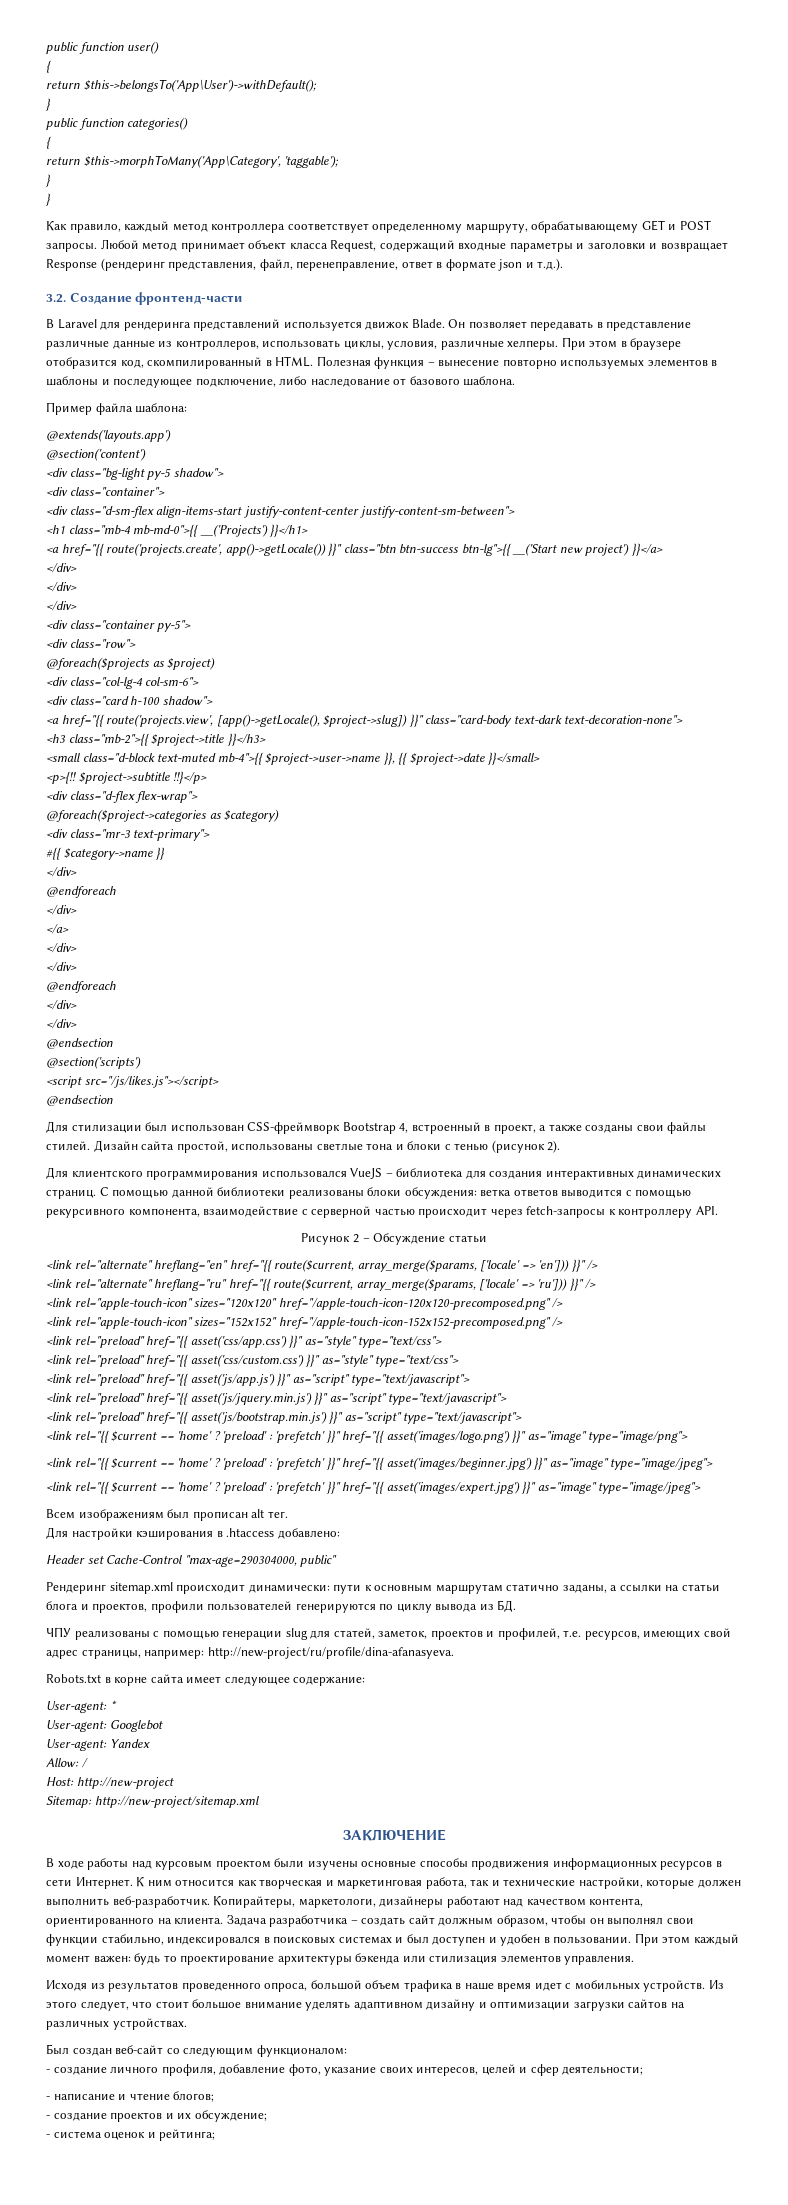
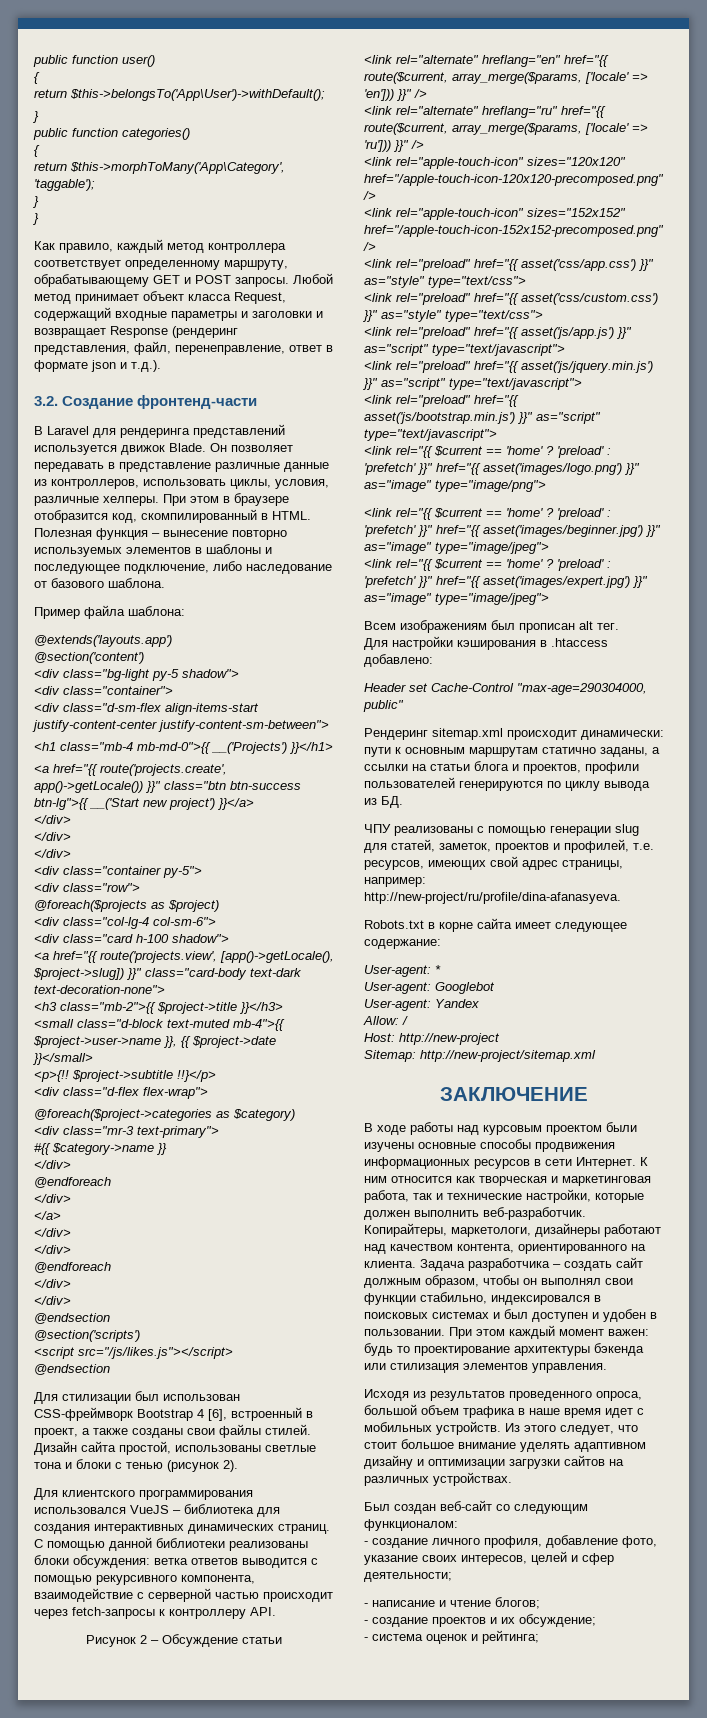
[399,1123,409,1133] 4, -> [197,1409,227,1421] 4 [6],

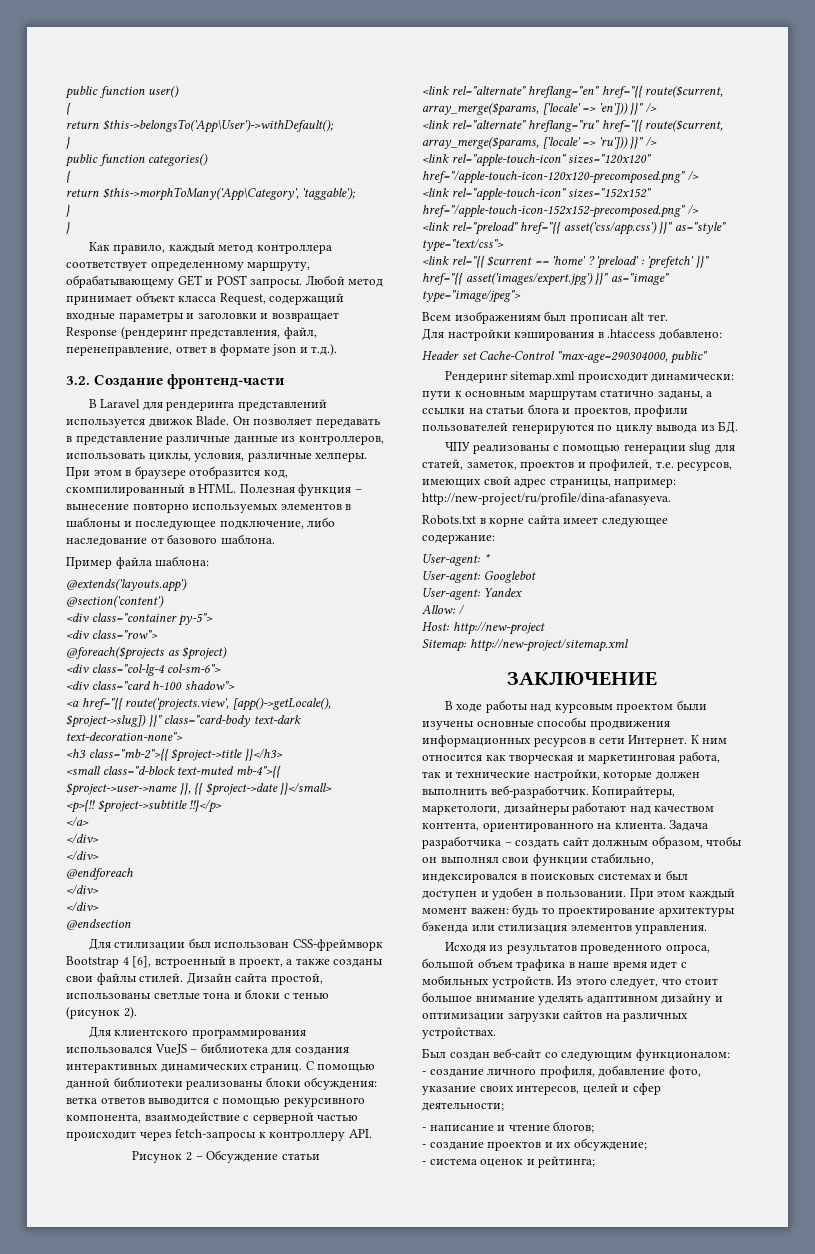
[34,669,239,681] [34,686,173,695] [34,703,259,715] [32,720,329,732] [34,742,333,754] [34,764,227,776] [34,781,301,793] [34,798,254,810] [34,815,71,824] [34,832,71,841] [34,849,71,858] // <div class="bg-light py-5 shadow"> // <div class="container"> // <div class="d-sm-flex align-items-start justify-content-center justify-content-sm-between"> // <h1 class="mb-4 mb-md-0">{{ __('Projects') }}</h1> // <a href="{{ route('projects.create', app()->getLocale()) }}" class="btn btn-success btn-lg">{{ __('Start new project') }}</a> // </div> // </div> // </div> -> (164, 601) none
[34,1087,208,1099] [34,1109,295,1121] [34,1126,219,1138] [34,1143,167,1155] [34,1160,71,1169] [34,1177,111,1188] [34,1194,71,1203] // <div class="d-flex flex-wrap"> // @foreach($project->categories as $category) // <div class="mr-3 text-primary"> // #{{ $category->name }} // </div> // @endforeach // </div> -> (223, 806) none
[34,1330,140,1342] [34,1347,233,1359] [34,1364,110,1375] // @section('scripts') // <script src="/js/likes.js"></script> // @endsection -> (131, 924) none
[364,293,658,305] [362,310,543,322] [364,327,632,339] [364,344,565,356] [364,361,653,373] [362,378,582,390] [364,395,519,407] [364,412,601,424] [364,429,497,441] [364,446,611,458] [364,463,640,475] [364,480,546,492] [364,508,611,520] [364,525,661,537] [364,542,549,554] // <link rel="preload" href="{{ asset('css/custom.css') }}" as="style" type="text/css"> // <link rel="preload" href="{{ asset('js/app.js') }}" as="script" type="text/javascript"> // <link rel="preload" href="{{ asset('js/jquery.min.js') }}" as="script" type="text/javascript"> // <link rel="preload" href="{{ asset('js/bootstrap.min.js') }}" as="script" type="text/javascript"> // <link rel="{{ $current == 'home' ? 'preload' : 'prefetch' }}" href="{{ asset('images/logo.png') }}" as="image" type="image/png"> // <link rel="{{ $current == 'home' ? 'preload' : 'prefetch' }}" href="{{ asset('images/beginner.jpg') }}" as="image" type="image/jpeg"> -> (504, 245) none

